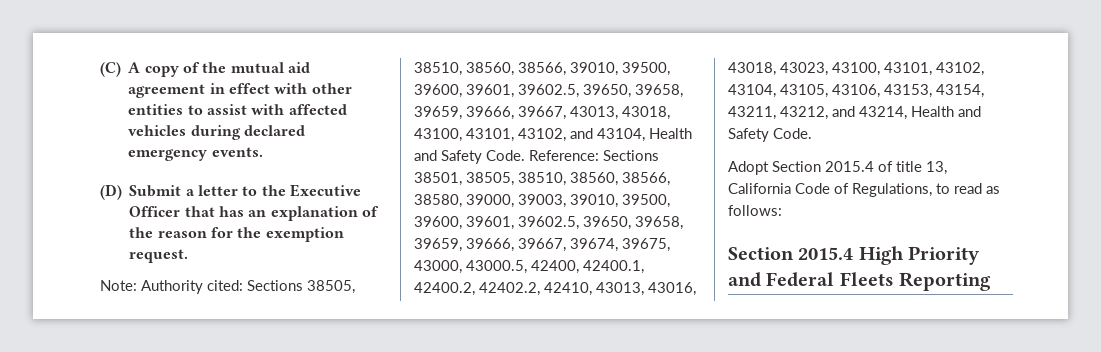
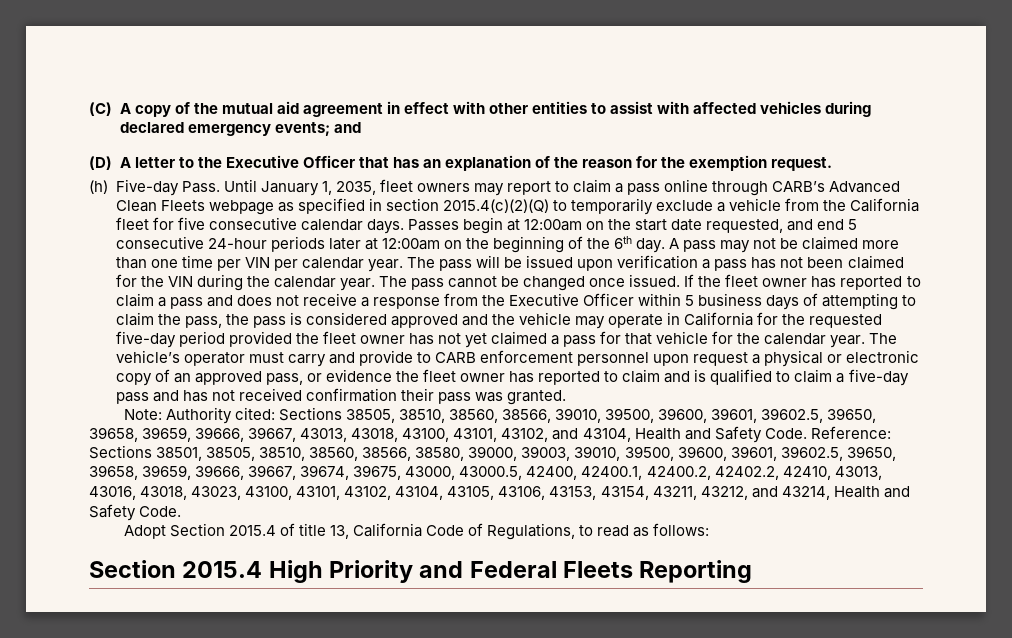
[211,147,263,157] events. -> [274,122,361,136] events; and
[129,185,195,197] Submit a -> [119,157,131,168] A
(189, 256) none -> [89,179,901,196] [115,198,920,215] [115,217,858,234] [115,236,900,253] [115,255,904,272] [115,274,921,291] [115,293,917,310] [115,312,883,329] [115,331,898,348] [115,350,920,367] [115,369,909,386] [115,388,566,405] // (h) Five-day Pass. Until January 1, 2035, fleet owners may report to claim a pass online through CARB’s Advanced Clean Fleets webpage as specified in section 2015.4(c)(2)(Q) to temporarily exclude a vehicle from the California fleet for five consecutive calendar days. Passes begin at 12:00am on the start date requested, and end 5 consecutive 24-hour periods later at 12:00am on the beginning of the 6th day. A pass may not be claimed more than one time per VIN per calendar year. The pass will be issued upon verification a pass has not been claimed for the VIN during the calendar year. The pass cannot be changed once issued. If the fleet owner has reported to claim a pass and does not receive a response from the Executive Officer within 5 business days of attempting to claim the pass, the pass is considered approved and the vehicle may operate in California for the requested five-day period provided the fleet owner has not yet claimed a pass for that vehicle for the calendar year. The vehicle’s operator must carry and provide to CARB enforcement personnel upon request a physical or electronic copy of an approved pass, or evidence the fleet owner has reported to claim and is qualified to claim a five-day pass and has not received confirmation their pass was granted.

